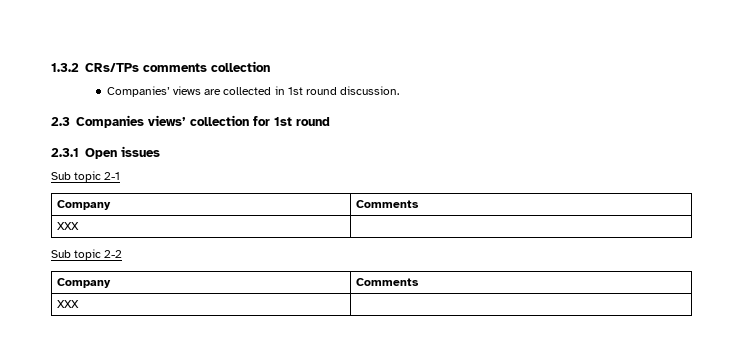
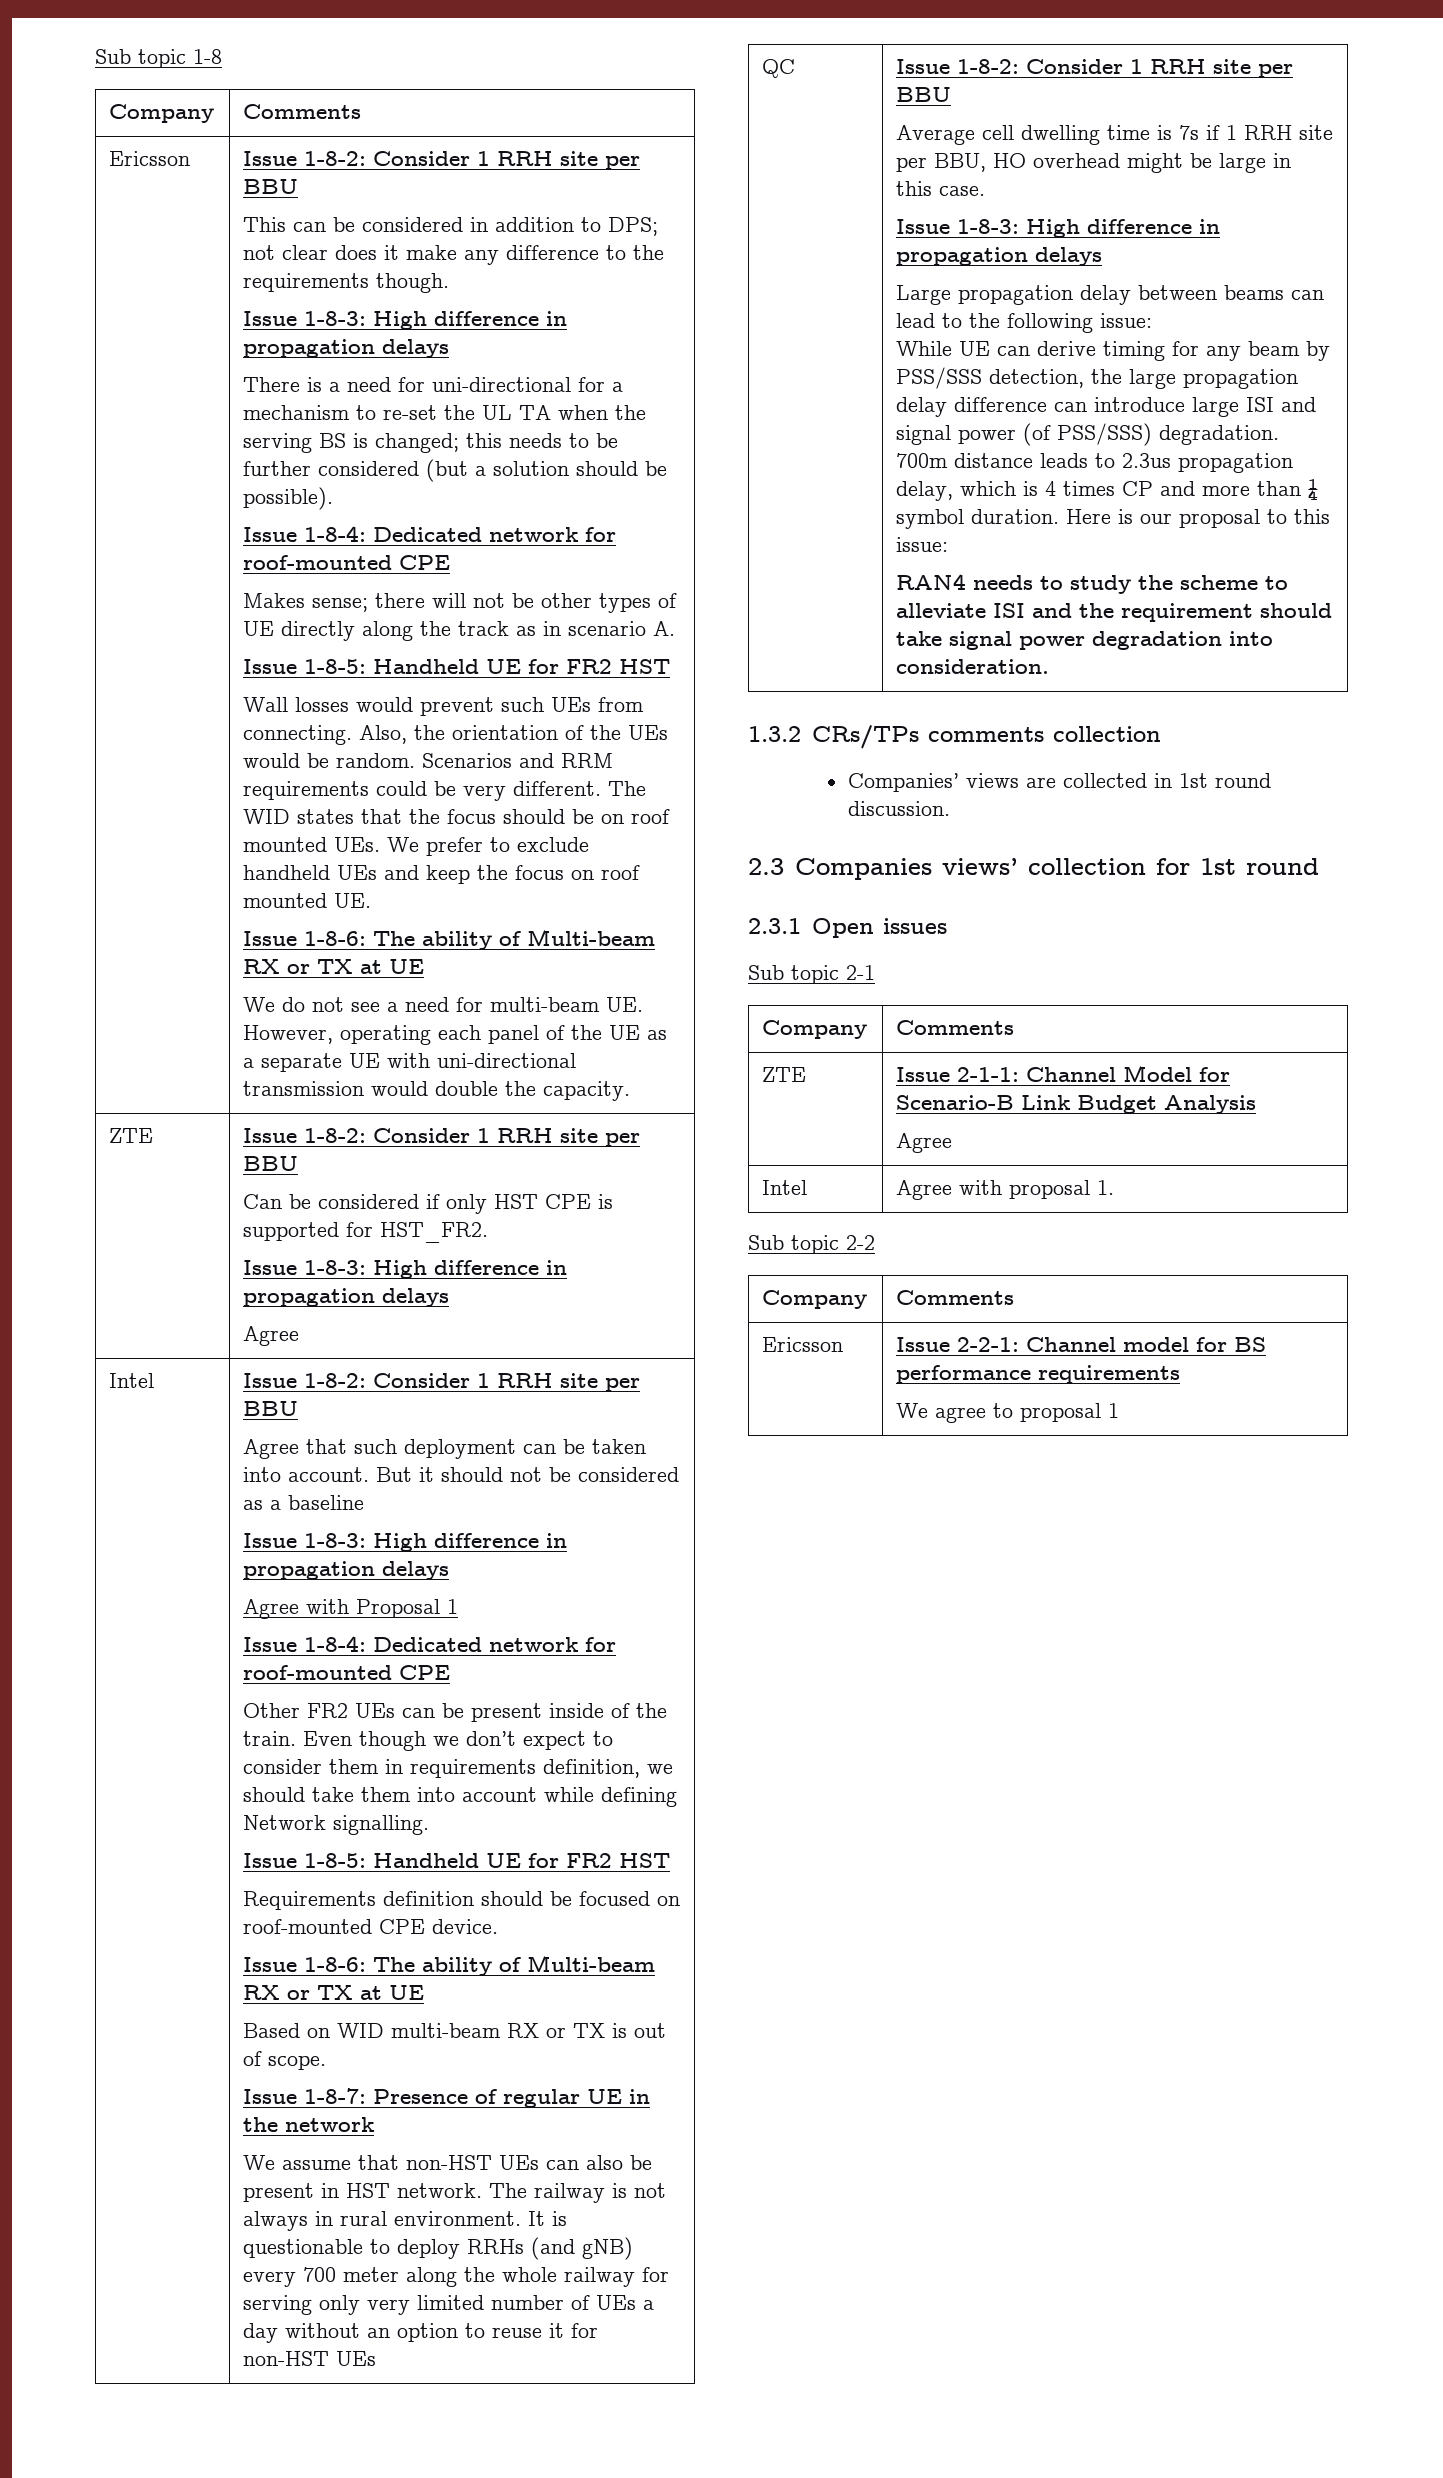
(51, 67) none -> [95,49,222,68] [109,104,215,123] [243,104,362,119] [109,151,191,166] [243,151,641,170] [243,179,299,194] [243,217,659,236] [243,245,665,265] [243,273,450,293] [243,311,568,330] [243,339,450,358] [243,377,624,392] [243,405,647,420] [243,433,619,453] [243,459,668,482] [243,487,334,510] [243,526,617,542] [243,555,451,570] [243,593,678,613] [243,621,676,641] [243,659,671,674] [243,697,645,716] [243,725,669,745] [243,753,614,768] [243,781,647,801] [243,809,671,824] [243,837,590,856] [243,865,641,884] [243,893,372,908] [243,929,656,950] [243,959,425,974] [243,997,644,1012] [243,1025,668,1045] [243,1053,577,1072] [243,1081,631,1101] [109,1128,154,1143] [243,1128,641,1147] [243,1156,299,1171] [243,1194,614,1214] [243,1222,489,1243] [243,1260,568,1279] [243,1288,450,1307] [243,1326,300,1346] [109,1373,155,1388] [243,1373,641,1392] [243,1401,299,1416] [243,1439,647,1459] [243,1467,680,1482] [243,1495,365,1510] [243,1533,568,1552] [243,1561,450,1580] [243,1599,459,1619] [243,1636,617,1652] [243,1665,451,1680] [243,1703,668,1722] [243,1731,614,1751] [243,1759,674,1778] [243,1787,678,1807] [243,1815,430,1835] [243,1853,671,1868] [243,1891,681,1910] [243,1919,499,1934] [243,1955,656,1976] [243,1985,425,2000] [243,2023,667,2038] [243,2051,327,2070] [243,2088,651,2108] [243,2117,376,2132] [243,2155,653,2170] [243,2183,667,2203] [243,2211,568,2231] [243,2237,634,2260] [243,2267,670,2287] [243,2295,655,2315] [243,2323,599,2343] [243,2351,377,2366] [762,59,796,78] [896,59,1294,78] [896,87,952,102] [896,125,1334,145] [896,153,1292,173] [896,181,986,196] [896,219,1221,238] [896,247,1103,266] [896,285,1325,305] [896,313,1153,333] [896,341,1331,361] [896,367,1299,389] [896,397,1317,417] [896,423,1280,446] [896,453,1294,473] [896,479,1319,501] [896,509,1331,529] [896,537,949,552] [896,574,1289,594] [896,603,1333,622] [896,631,1274,650] [896,659,1050,674] Sub topic 1-8 // Company | Comments // Ericsson | Issue 1-8-2: Consider 1 RRH site per BBU // This can be considered in addition to DPS; not clear does it make any difference to the requirements though. // Issue 1-8-3: High difference in propagation delays // There is a need for uni-directional for a mechanism to re-set the UL TA when the serving BS is changed; this needs to be further considered (but a solution should be possible). // Issue 1-8-4: Dedicated network for roof-mounted CPE // Makes sense; there will not be other types of UE directly along the track as in scenario A. // Issue 1-8-5: Handheld UE for FR2 HST // Wall losses would prevent such UEs from connecting. Also, the orientation of the UEs would be random. Scenarios and RRM requirements could be very different. The WID states that the focus should be on roof mounted UEs. We prefer to exclude handheld UEs and keep the focus on roof mounted UE. // Issue 1-8-6: The ability of Multi-beam RX or TX at UE // We do not see a need for multi-beam UE. However, operating each panel of the UE as a separate UE with uni-directional transmission would double the capacity. // ZTE | Issue 1-8-2: Consider 1 RRH site per BBU // Can be considered if only HST CPE is supported for HST_FR2. // Issue 1-8-3: High difference in propagation delays // Agree // Intel | Issue 1-8-2: Consider 1 RRH site per BBU // Agree that such deployment can be taken into account. But it should not be considered as a baseline // Issue 1-8-3: High difference in propagation delays // Agree with Proposal 1 // Issue 1-8-4: Dedicated network for roof-mounted CPE // Other FR2 UEs can be present inside of the train. Even though we don’t expect to consider them in requirements definition, we should take them into account while defining Network signalling. // Issue 1-8-5: Handheld UE for FR2 HST // Requirements definition should be focused on roof-mounted CPE device. // Issue 1-8-6: The ability of Multi-beam RX or TX at UE // Based on WID multi-beam RX or TX is out of scope. // Issue 1-8-7: Presence of regular UE in the network // We assume that non-HST UEs can also be present in HST network. The railway is not always in rural environment. It is questionable to deploy RRHs (and gNB) every 700 meter along the whole railway for serving only very limited number of UEs a day without an option to reuse it for non-HST UEs // QC | Issue 1-8-2: Consider 1 RRH site per BBU // Average cell dwelling time is 7s if 1 RRH site per BBU, HO overhead might be large in this case. // Issue 1-8-3: High difference in propagation delays // Large propagation delay between beams can lead to the following issue: // While UE can derive timing for any beam by PSS/SSS detection, the large propagation delay difference can introduce large ISI and signal power (of PSS/SSS) degradation. 700m distance leads to 2.3us propagation delay, which is 4 times CP and more than ¼ symbol duration. Here is our proposal to this issue: // RAN4 needs to study the scheme to alleviate ISI and the requirement should take signal power degradation into consideration. //
[56,222,79,230] XXX | -> [762,1067,807,1082] [896,1065,1231,1082] [896,1095,1257,1114] [896,1133,953,1153] [762,1180,808,1195] [896,1180,1115,1200] ZTE | Issue 2-1-1: Channel Model for Scenario-B Link Budget Analysis // Agree // Intel | Agree with proposal 1.
[56,300,79,308] XXX | -> [762,1337,844,1352] [896,1337,1267,1352] [896,1365,1181,1384] [896,1403,1120,1423] Ericsson | Issue 2-2-1: Channel model for BS performance requirements // We agree to proposal 1

